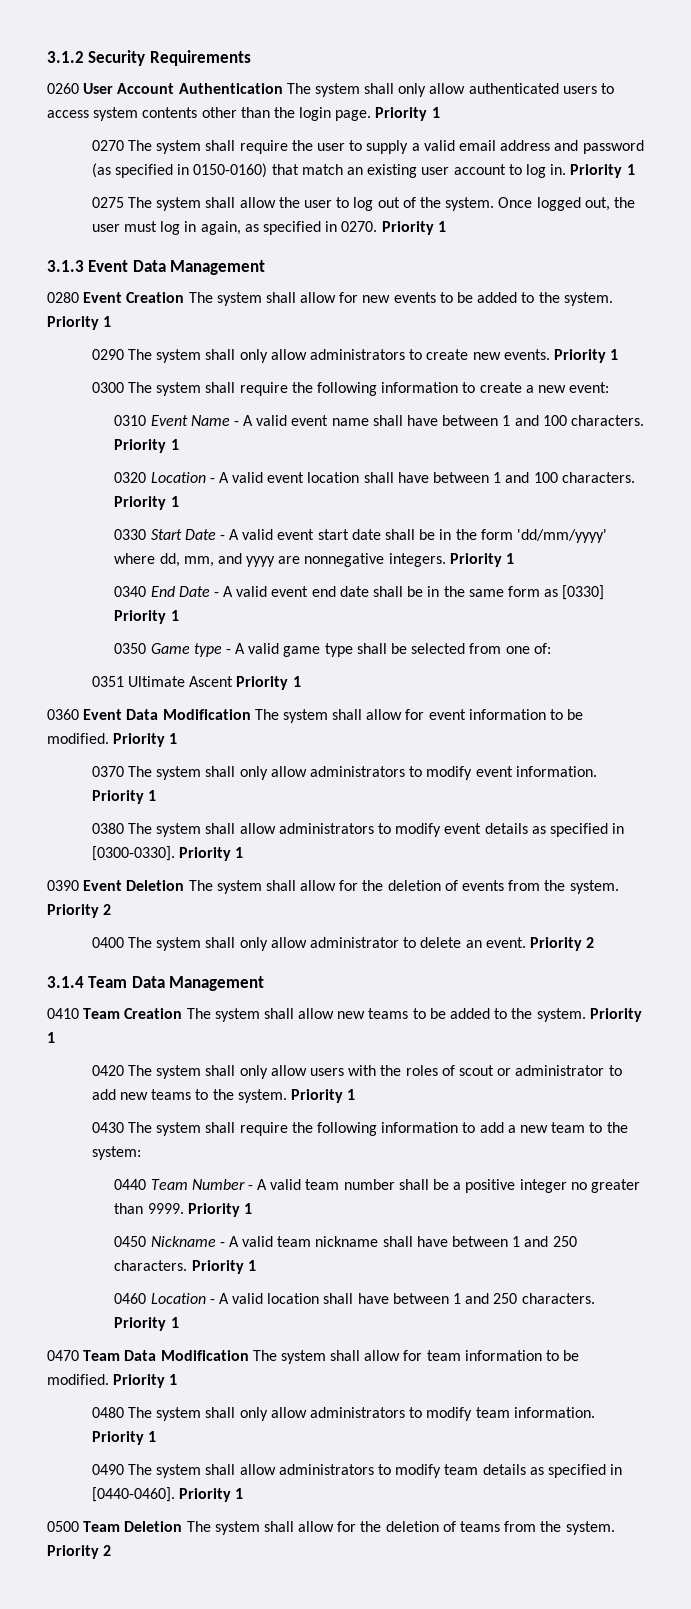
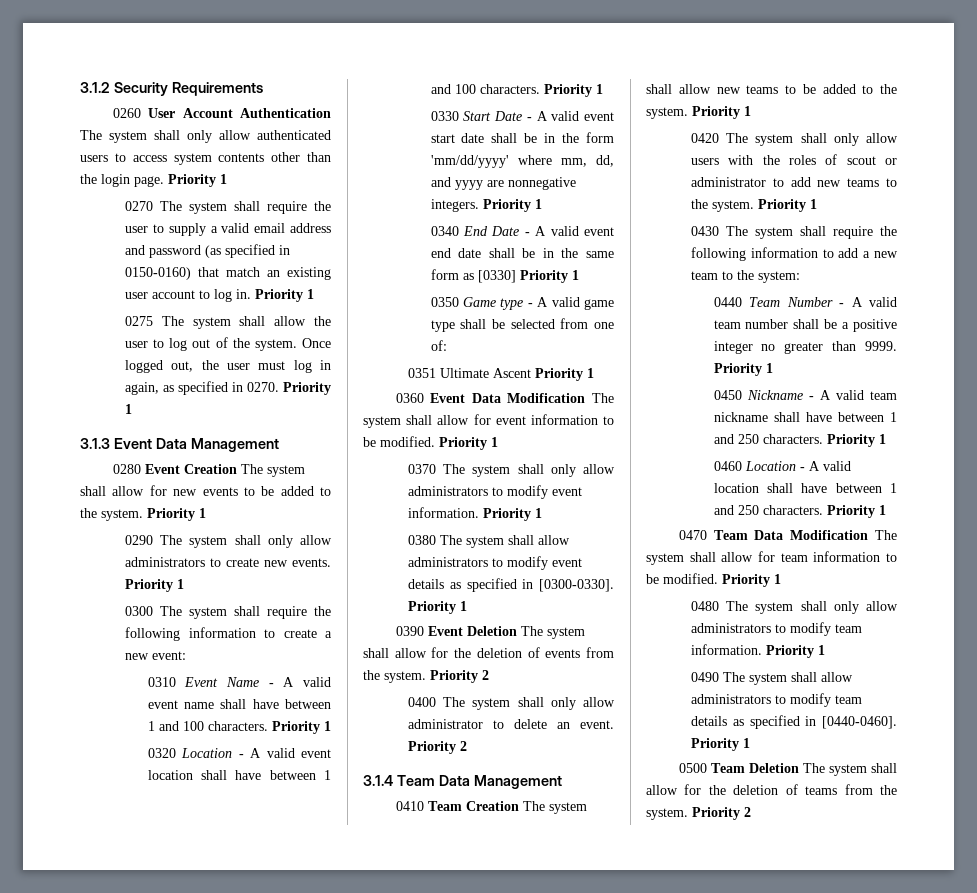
[516,529,607,543] [114,553,214,567] 'dd/mm/yyyy' where dd, mm, -> [430,155,614,168] 'mm/dd/yyyy' where mm, dd,

